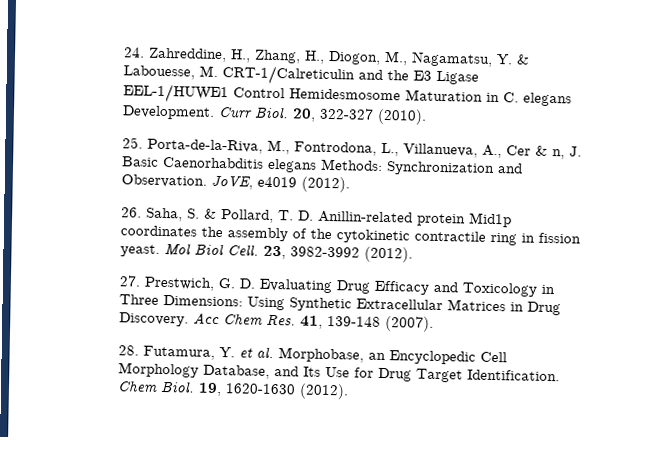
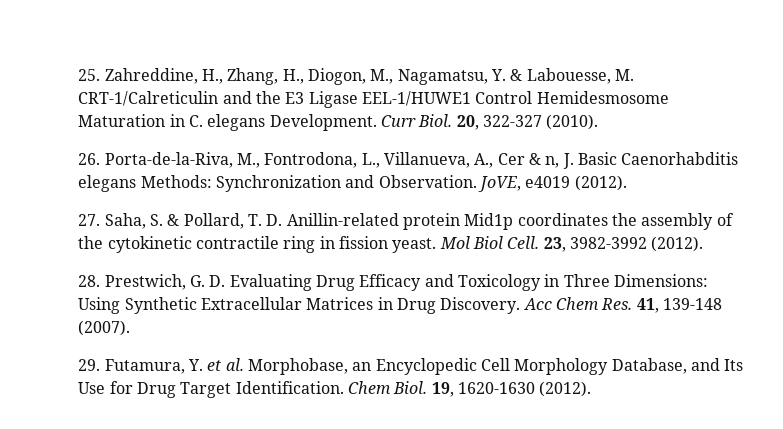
[124,47,146,58] 24. -> [78,69,101,81] 25.
[122,137,144,149] 25. -> [78,153,101,165] 26.
[121,207,143,218] 26. -> [78,214,101,226] 27.
[119,275,142,287] 27. -> [78,275,101,287] 28.
[118,345,140,356] 28. -> [78,359,101,371] 29.

